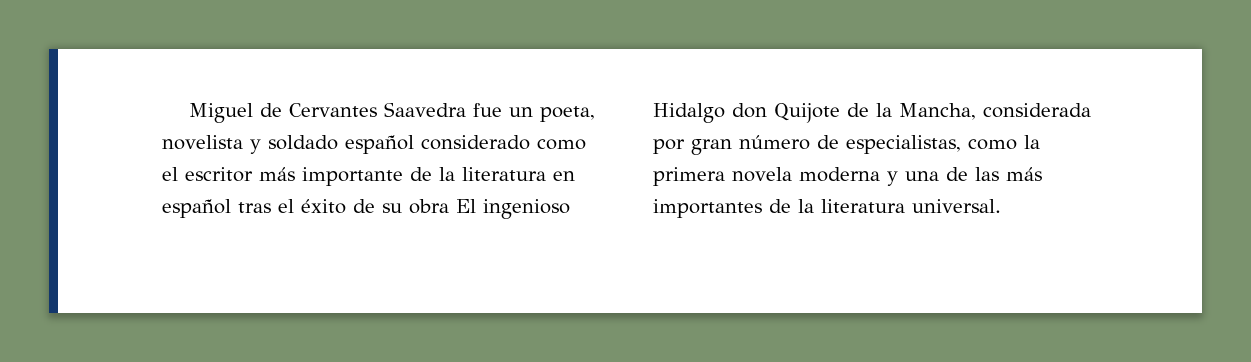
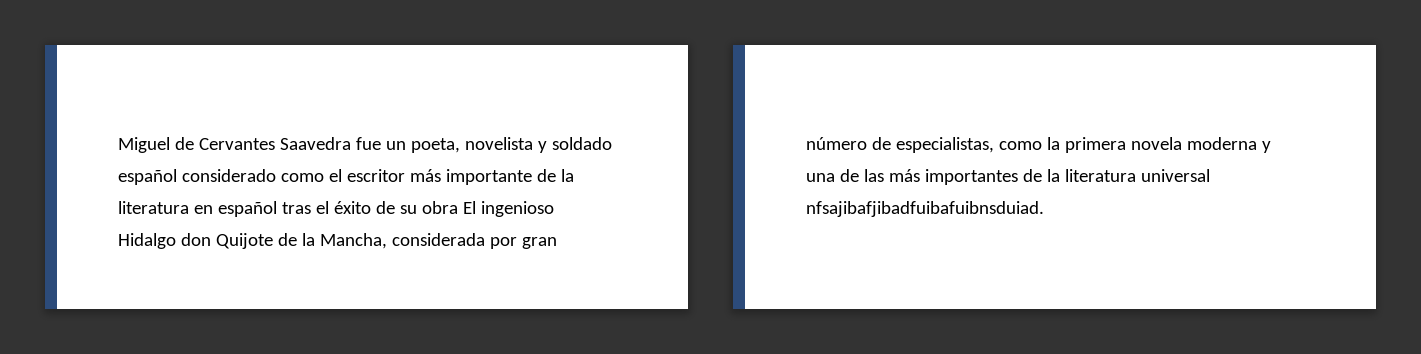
[912,199,1001,213] universal. -> [1140,169,1210,182] [806,201,1044,217] universal nfsajibafjibadfuibafuibnsduiad.

